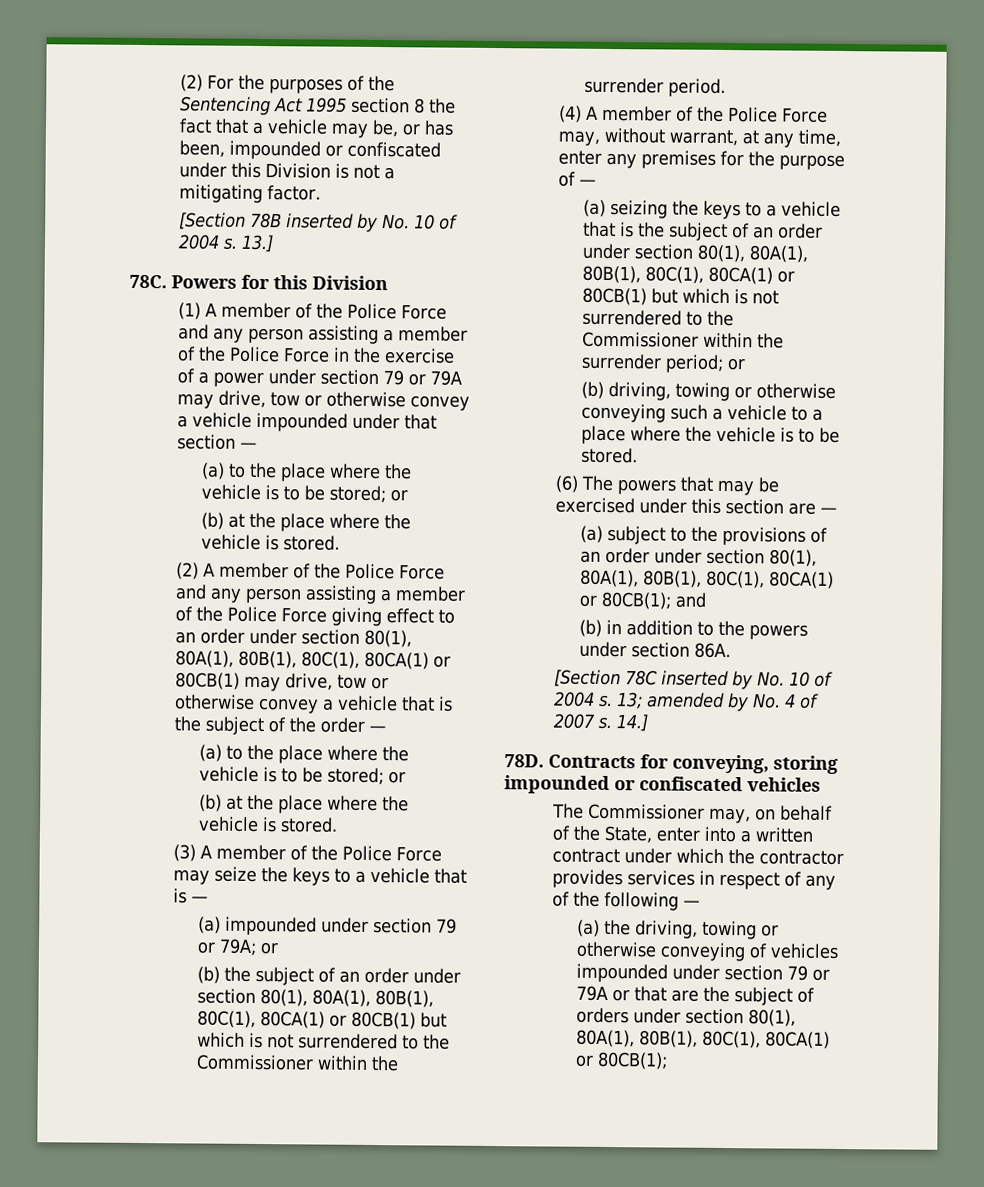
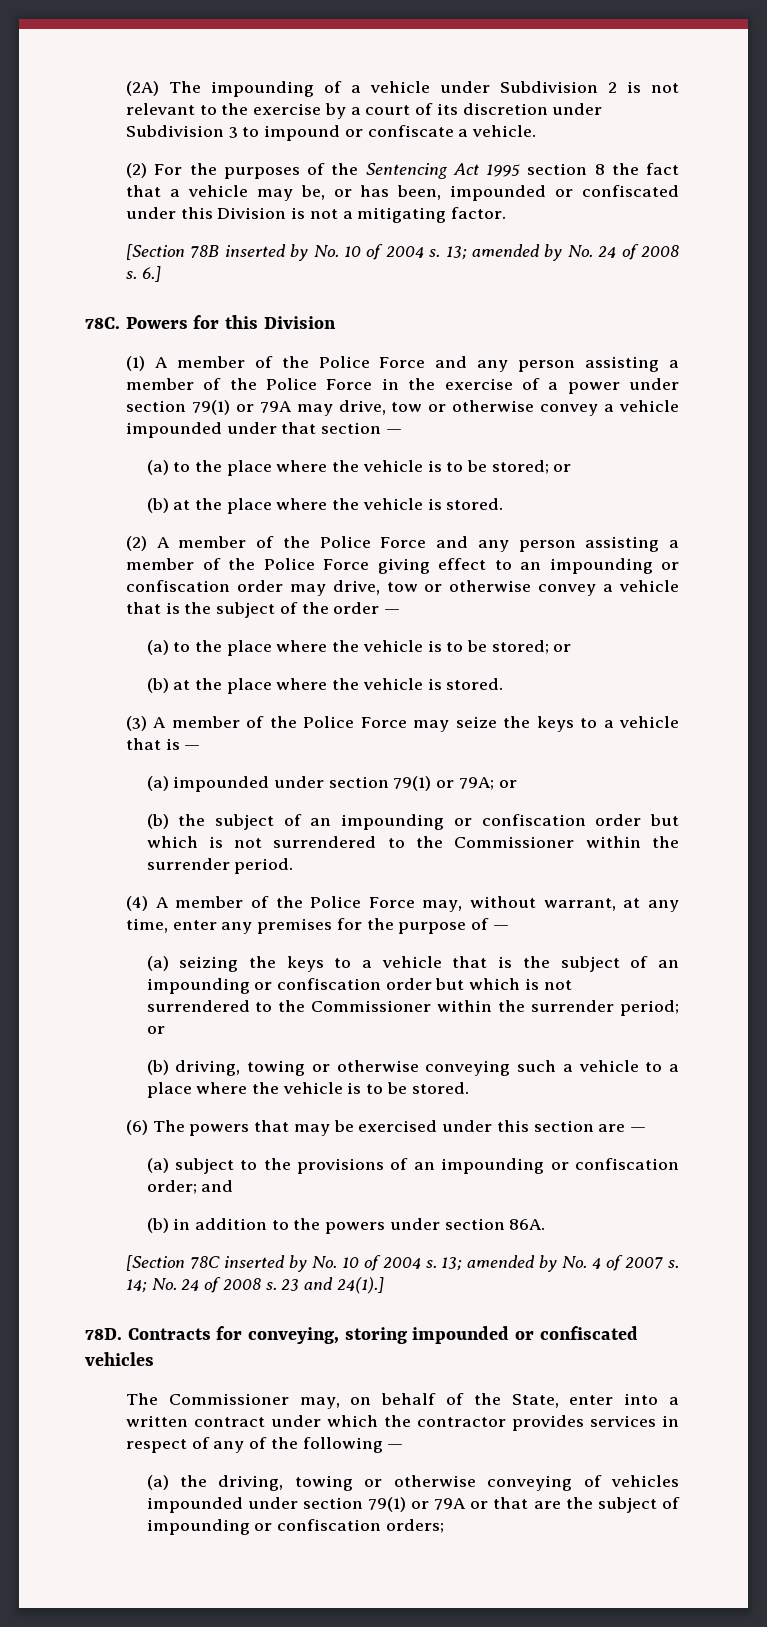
(180, 83) none -> [126,81,679,97] [126,103,603,119] [126,125,537,141] (2A) The impounding of a vehicle under Subdivision 2 is not relevant to the exercise by a court of its discretion under Subdivision 3 to impound or confiscate a vehicle. //
[241,234,275,253] 13.] -> [445,244,679,261] [126,266,161,282] 13; amended by No. 24 of 2008 s. 6.]
[383,370,405,386] 79 -> [191,400,230,415] 79(1)
[200,628,413,648] [175,650,452,670] [175,672,241,690] order under section 80(1), 80A(1), 80B(1), 80C(1), 80CA(1) or 80CB(1) -> [549,558,679,574] [126,580,283,592] impounding or confiscation order
[436,918,458,934] 79 -> [393,776,432,791] 79(1)
[364,967,462,984] [197,988,435,1008] [197,1010,417,1030] order under section 80(1), 80A(1), 80B(1), 80C(1), 80CA(1) or 80CB(1) -> [341,814,642,830] impounding or confiscation order
[778,223,824,239] [582,243,809,263] [582,265,796,285] [582,287,648,306] order under section 80(1), 80A(1), 80B(1), 80C(1), 80CA(1) or 80CB(1) -> [146,978,432,994] impounding or confiscation order
[605,547,818,567] [580,569,835,589] [579,591,673,610] order under section 80(1), 80A(1), 80B(1), 80C(1), 80CA(1) or 80CB(1); -> [441,1158,679,1174] [146,1180,197,1194] impounding or confiscation order;
[616,714,649,732] 14.] -> [126,1277,384,1294] 14; No. 24 of 2008 s. 23 and 24(1).]
[787,965,809,981] 79 -> [367,1497,406,1512] 79(1)
[576,1007,797,1027] [576,1029,831,1049] [575,1051,669,1070] orders under section 80(1), 80A(1), 80B(1), 80C(1), 80CA(1) or 80CB(1); -> [146,1519,444,1535] impounding or confiscation orders;

